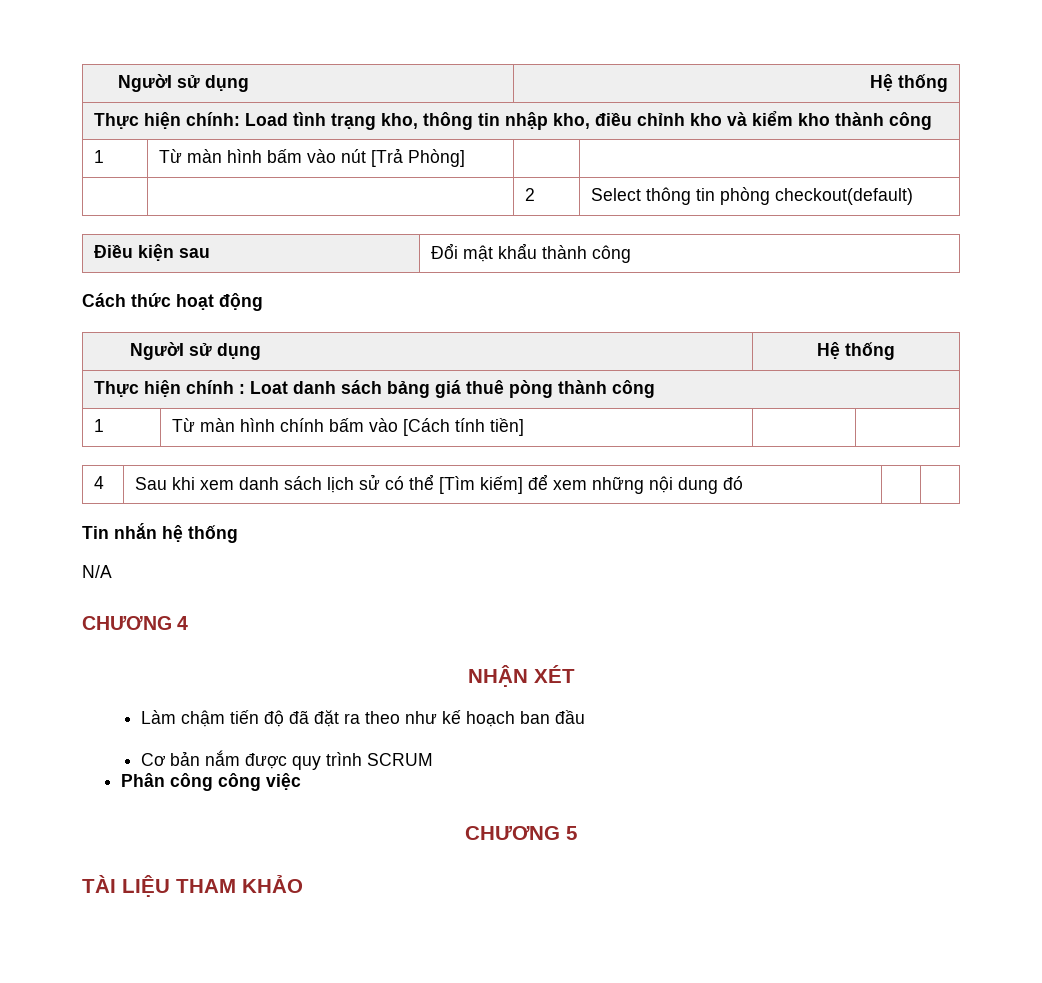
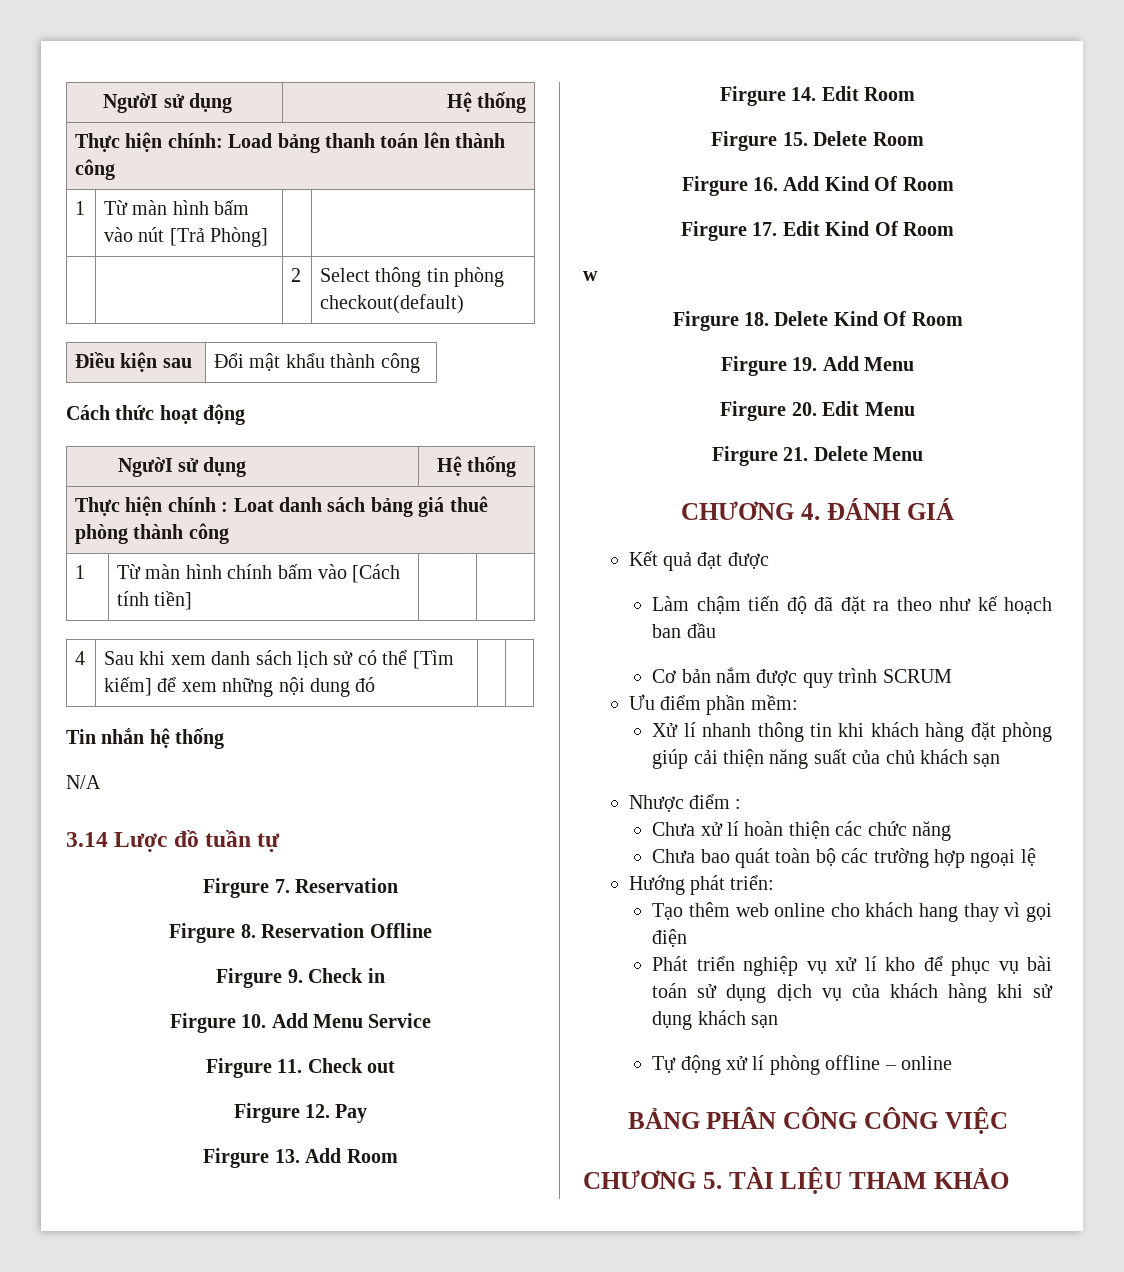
[293,111,831,130] tình trạng kho, thông tin nhập kho, điều chỉnh kho và kiểm kho -> [277,132,450,153] bảng thanh toán lên
[509,380,554,398] pòng -> [75,524,129,544] phòng
[82,616,189,630] [467,665,575,687] CHƯƠNG 4 // NHẬN XÉT -> [66,830,281,852] [203,878,398,898] [169,923,432,943] [216,968,385,988] [169,1013,432,1033] [205,1058,396,1078] [233,1103,368,1123] [203,1148,398,1168] [719,86,916,106] [711,131,924,151] [681,176,954,196] [681,221,954,241] [583,271,598,281] [672,311,963,331] [720,356,915,376] [720,401,915,421] [711,446,924,466] [681,498,954,520] [628,551,769,571] 3.14 Lược đồ tuần tự // Firgure 7. Reservation // Firgure 8. Reservation Offline // Firgure 9. Check in // Firgure 10. Add Menu Service // Firgure 11. Check out // Firgure 12. Pay // Firgure 13. Add Room // Firgure 14. Edit Room // Firgure 15. Delete Room // Firgure 16. Add Kind Of Room // Firgure 17. Edit Kind Of Room // w // Firgure 18. Delete Kind Of Room // Firgure 19. Add Menu // Firgure 20. Edit Menu // Firgure 21. Delete Menu // CHƯƠNG 4. ĐÁNH GIÁ // Kết quả đạt được
[121,773,302,791] [465,826,577,840] Phân công công việc // CHƯƠNG 5 // -> [628,694,798,715] [652,722,1052,742] [652,749,1001,769] [628,794,742,812] [652,821,952,841] [652,848,1036,868] [628,875,775,895] [652,902,1053,922] [652,929,688,947] [652,956,1052,976] [652,983,1053,1003] [652,1010,779,1030] [652,1055,953,1075] [627,1107,1008,1134] [583,1170,722,1189] Ưu điểm phần mềm: // Xử lí nhanh thông tin khi khách hàng đặt phòng giúp cải thiện năng suất của chủ khách sạn // Nhược điểm : // Chưa xử lí hoàn thiện các chức năng // Chưa bao quát toàn bộ các trường hợp ngoại lệ // Hướng phát triển: // Tạo thêm web online cho khách hang thay vì gọi điện // Phát triển nghiệp vụ xử lí kho để phục vụ bài toán sử dụng dịch vụ của khách hàng khi sử dụng khách sạn // Tự động xử lí phòng offline – online // BẢNG PHÂN CÔNG CÔNG VIỆC // CHƯƠNG 5.

